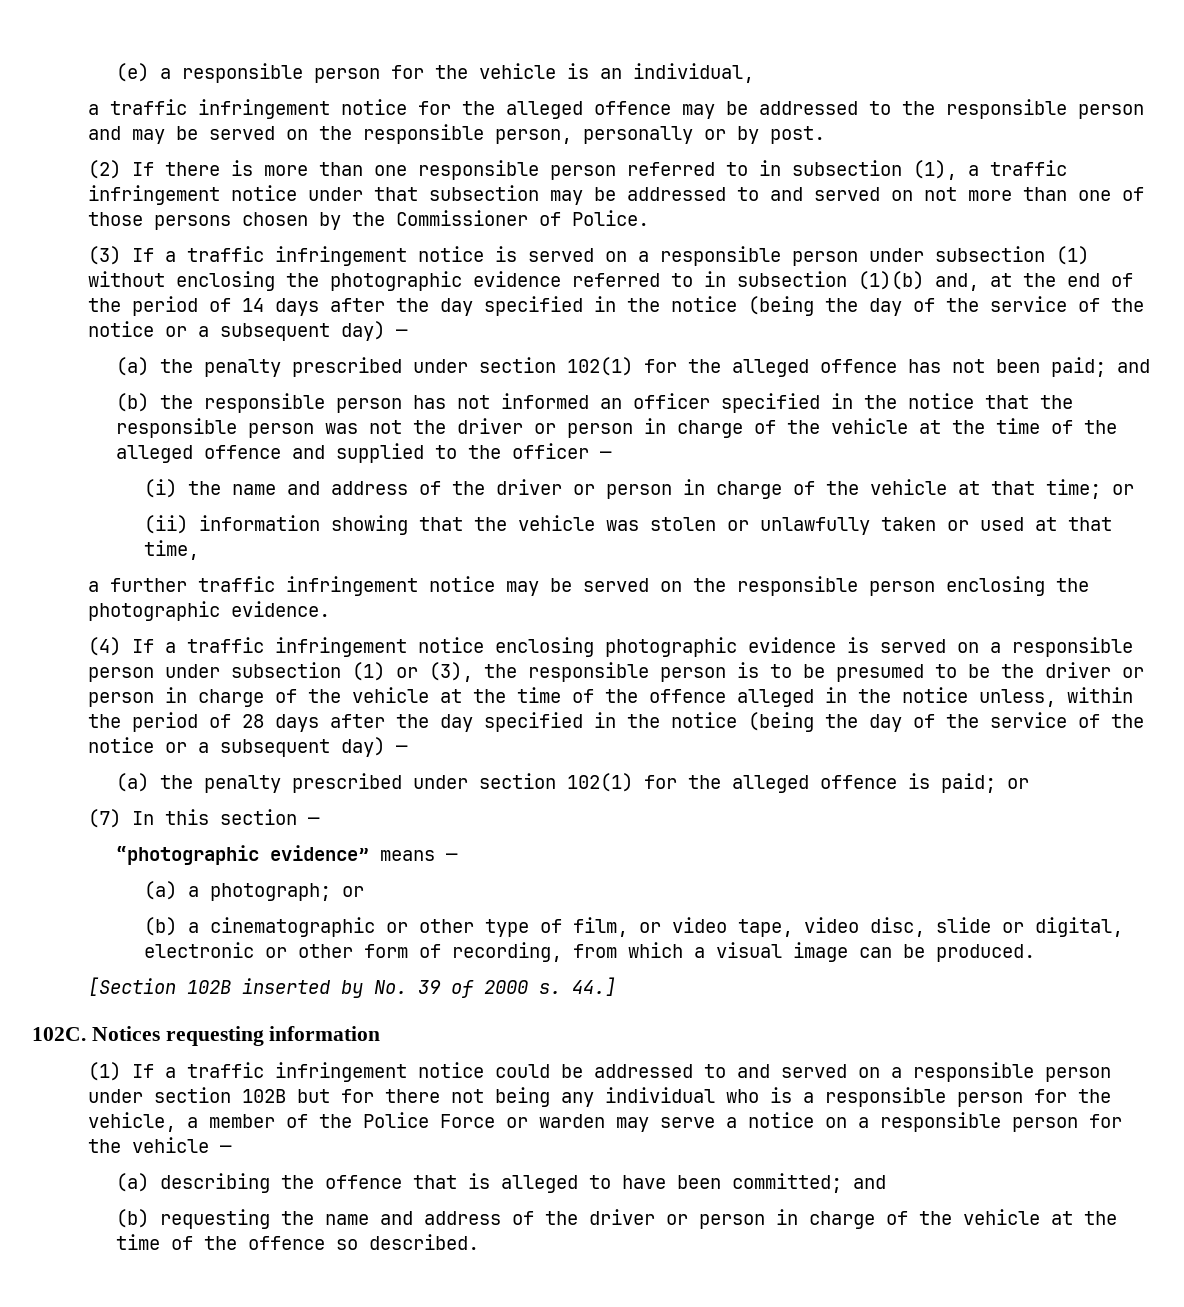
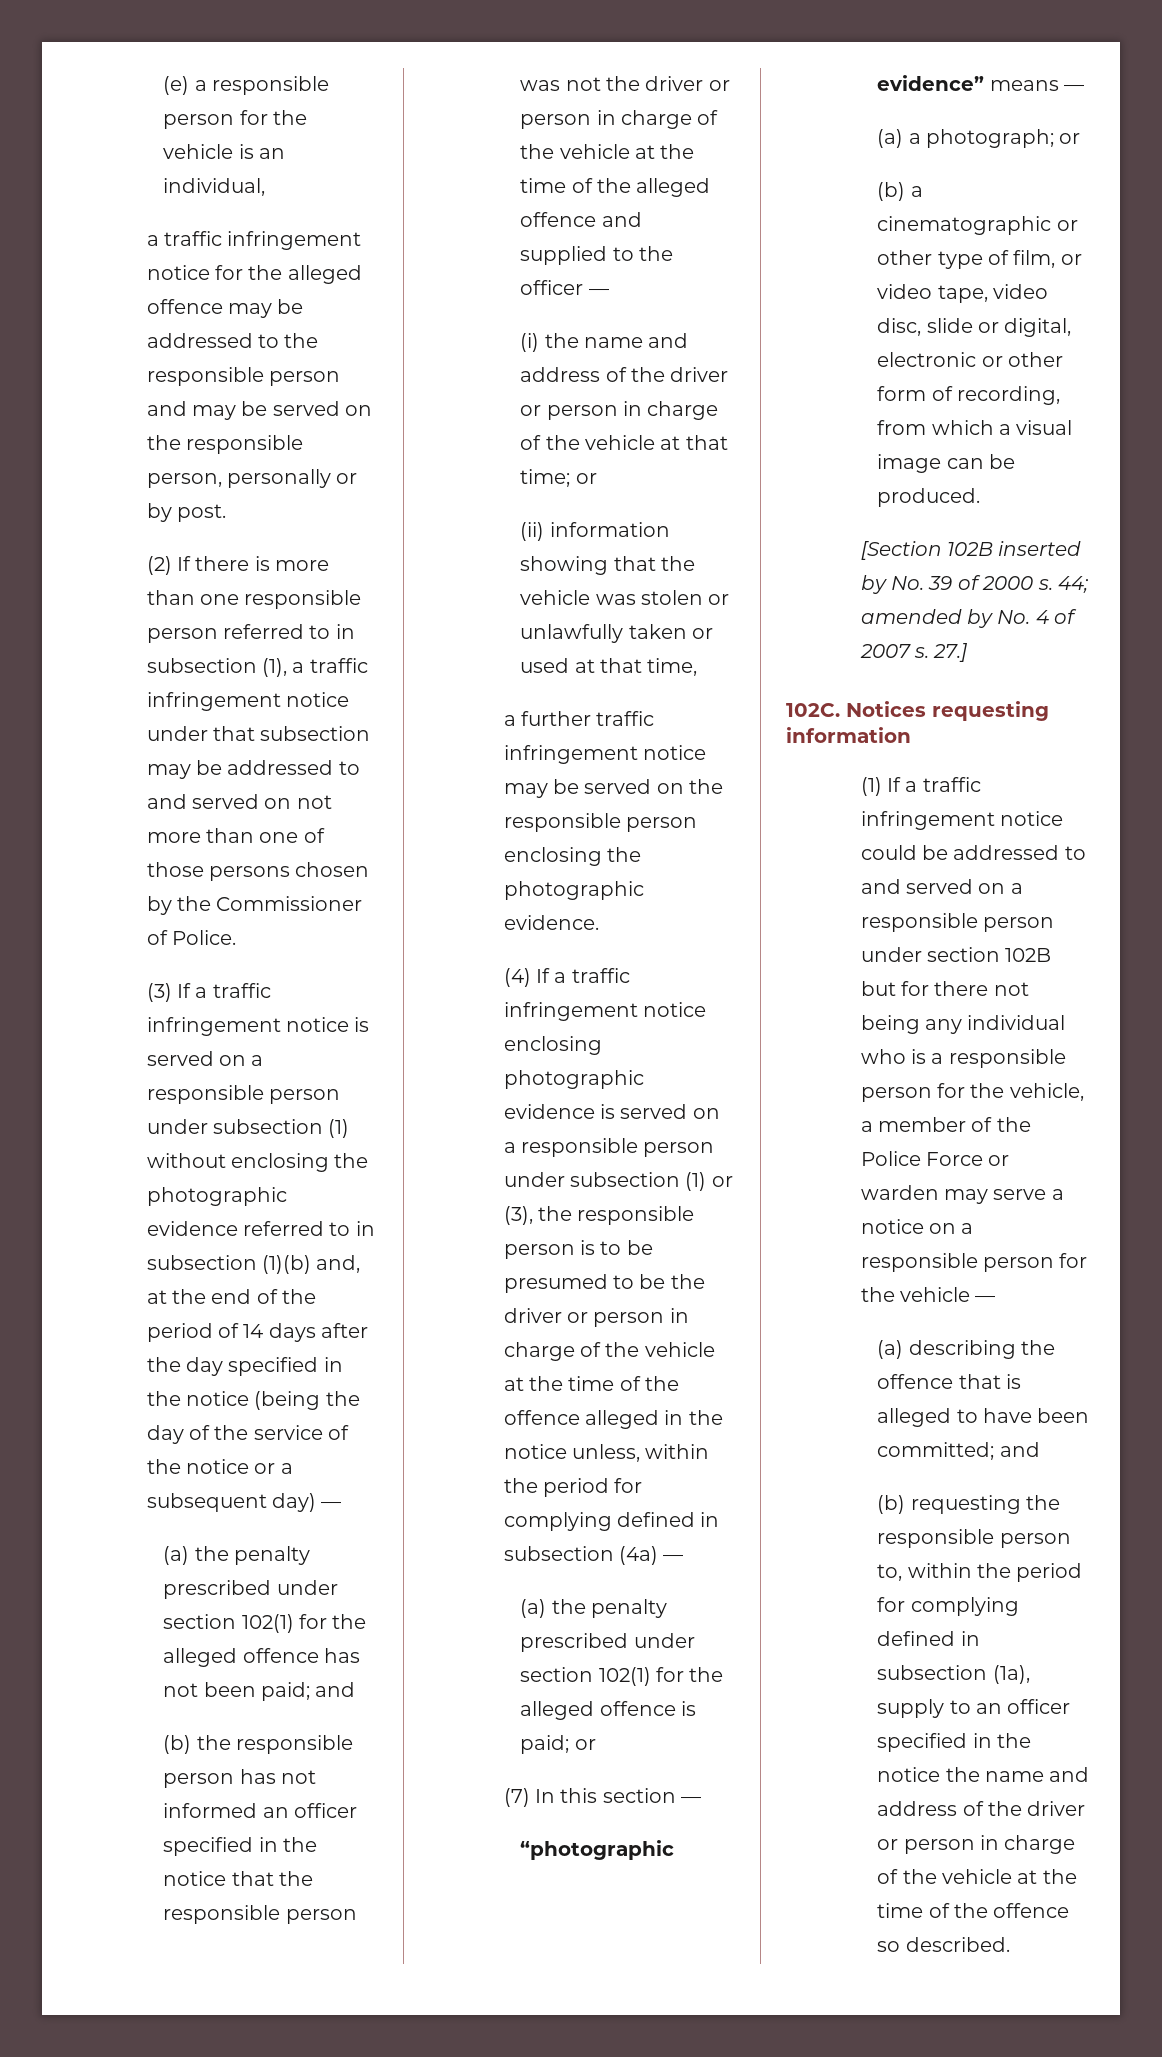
[209,712,1145,732] [88,737,386,757] of 28 days after the day specified in the notice (being the day of the service of the notice or a subsequent day) -> [614,1478,643,1493] [503,1512,720,1531] [503,1546,658,1565] for complying defined in subsection (4a)
[572,977,617,996] 44.] -> [1057,576,1089,593] [860,609,1078,628] [859,643,969,662] 44; amended by No. 4 of 2007 s. 27.]
(315, 1218) none -> [877,1529,1071,1548] [877,1563,1083,1582] [877,1597,1019,1616] [877,1631,980,1646] [877,1665,1030,1684] [877,1699,1071,1718] [877,1733,1031,1752] [877,1767,980,1782] responsible person to, within the period for complying defined in subsection (1a), supply to an officer specified in the notice the

